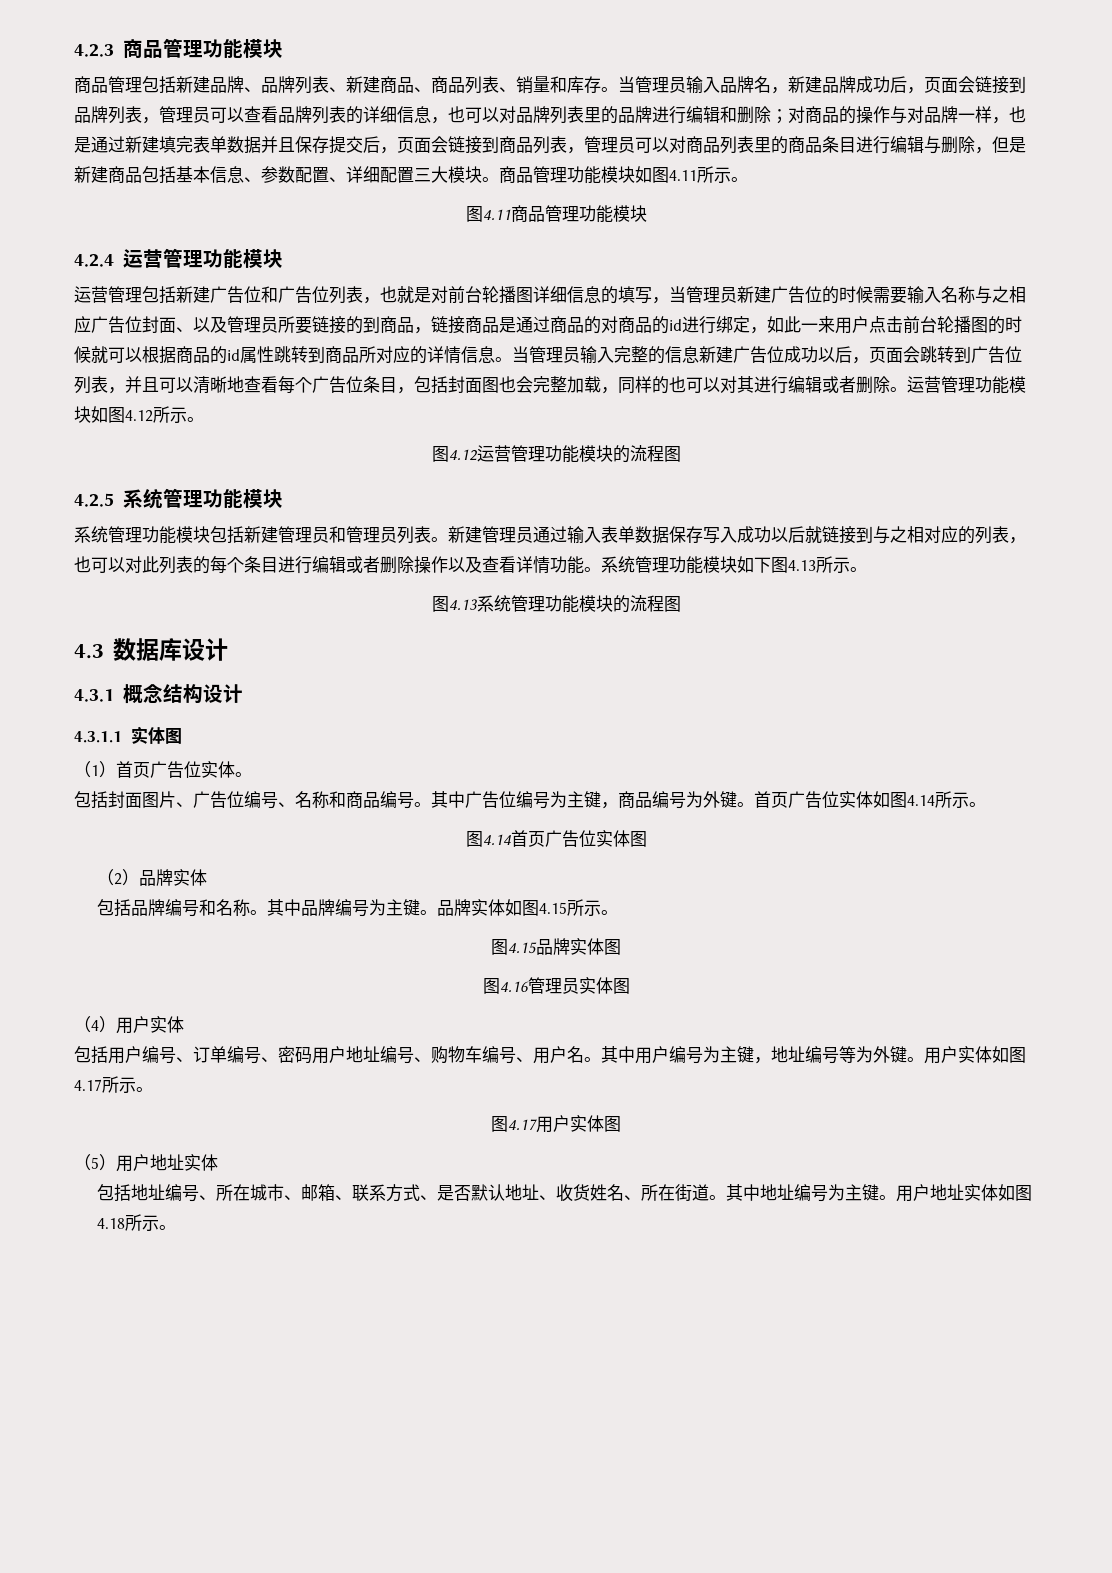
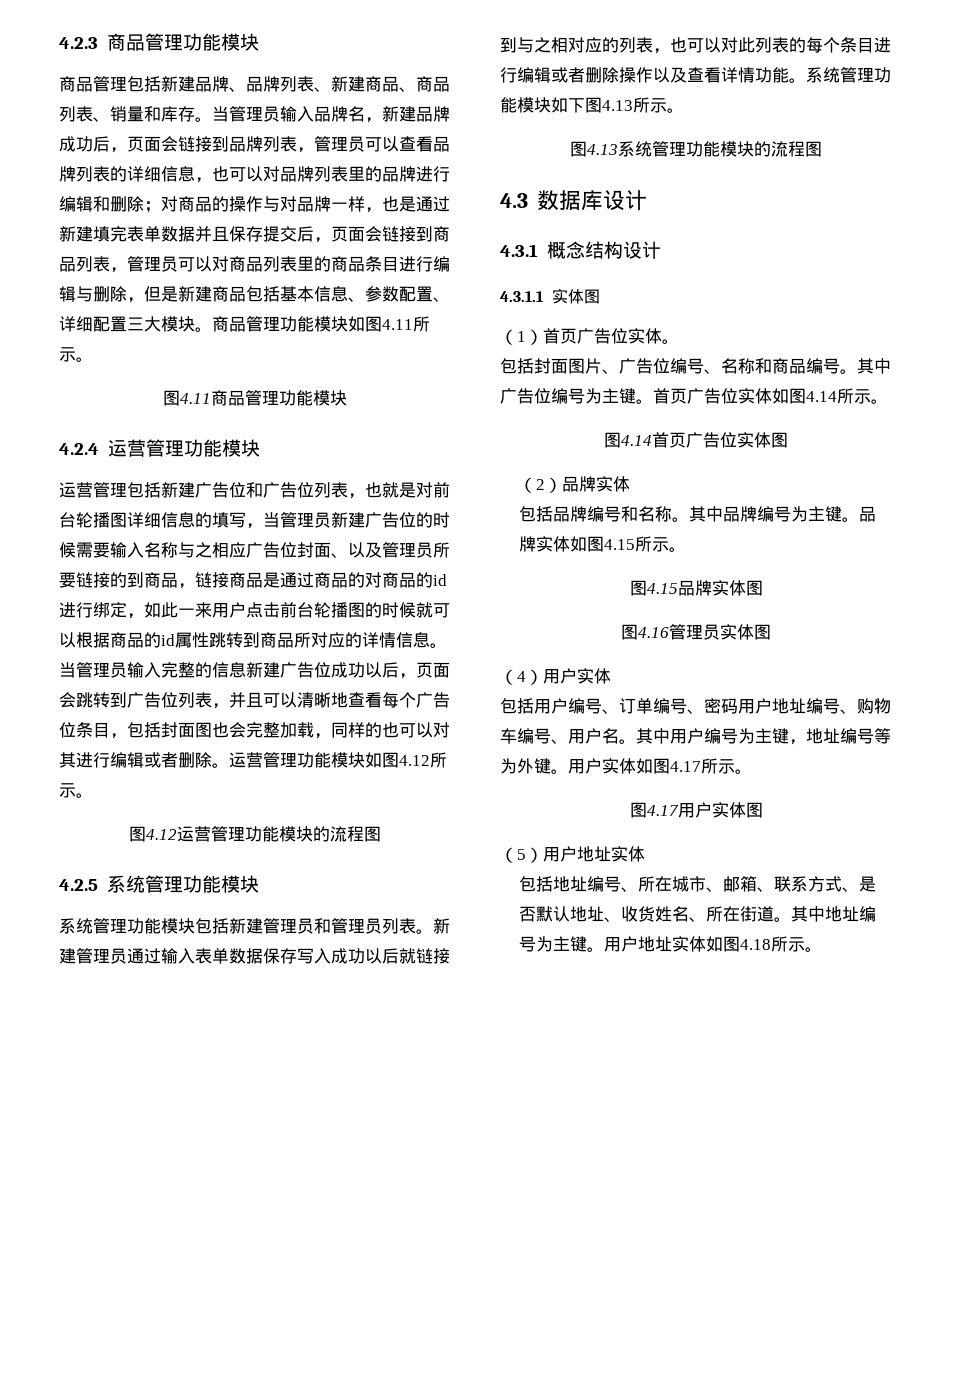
[601,791,737,809] ，商品编号为外键 -> (636, 396) none

